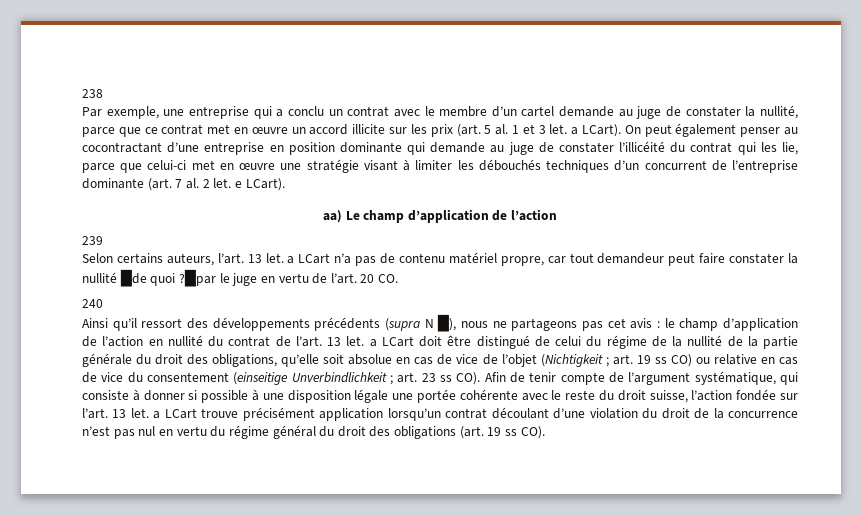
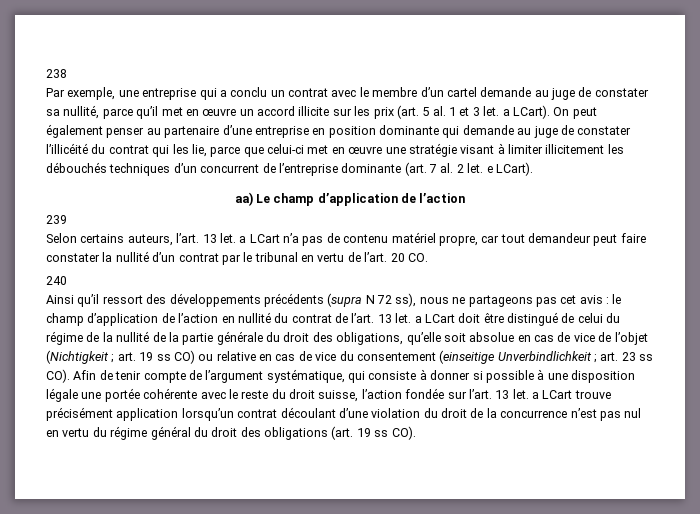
[745,106,756,117] la -> [46,109,60,116] sa
[118,124,204,137] que ce contrat -> [136,106,159,119] qu’il
[82,142,162,153] cocontractant -> [164,126,220,138] partenaire
(453, 165) none -> [545,144,605,154] illicitement
[119,269,258,287] █de quoi ?█par le juge -> [152,252,298,265] d’un contrat par le tribunal
[437,314,457,332] █), -> [377,293,417,307] 72 ss),

